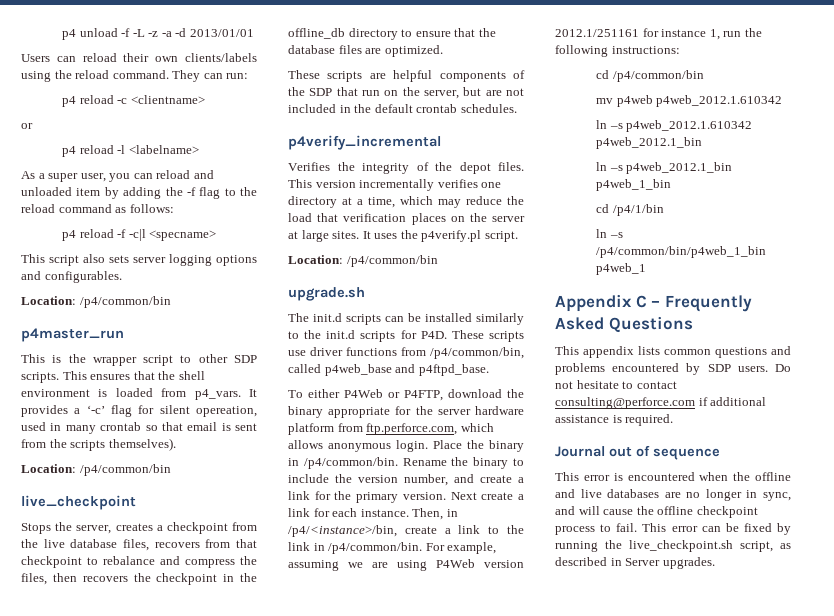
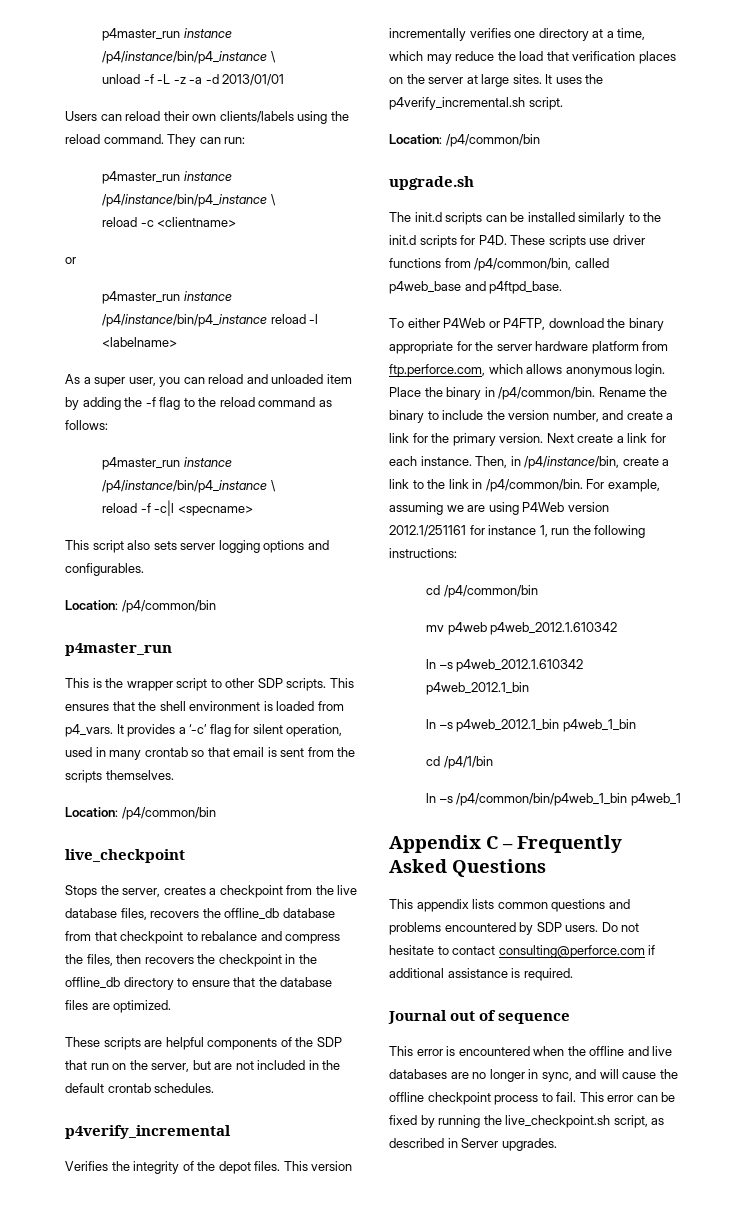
[62,29,77,40] p4 -> [102,28,232,41] [102,51,276,64] p4master_run instance /p4/instance/bin/p4_instance \ //
[62,96,77,107] p4 -> [102,171,232,184] [102,194,276,207] p4master_run instance /p4/instance/bin/p4_instance \ //
[62,146,77,157] p4 -> [102,291,232,304] [102,314,268,327] p4master_run instance /p4/instance/bin/p4_instance
[62,230,77,241] p4 -> [102,457,232,470] [102,480,276,493] p4master_run instance /p4/instance/bin/p4_instance \ //
[196,406,257,417] opereation, -> [286,724,343,737] operation,
[108,438,176,451] themselves). -> [105,770,174,780] themselves.
(200, 545) none -> [202,908,335,920] the offline_db database
[421,230,482,242] p4verify.pl -> [389,97,525,110] p4verify_incremental.sh
[288,525,397,537] /p4/<instance>/bin, -> [524,456,620,469] /p4/instance/bin,

